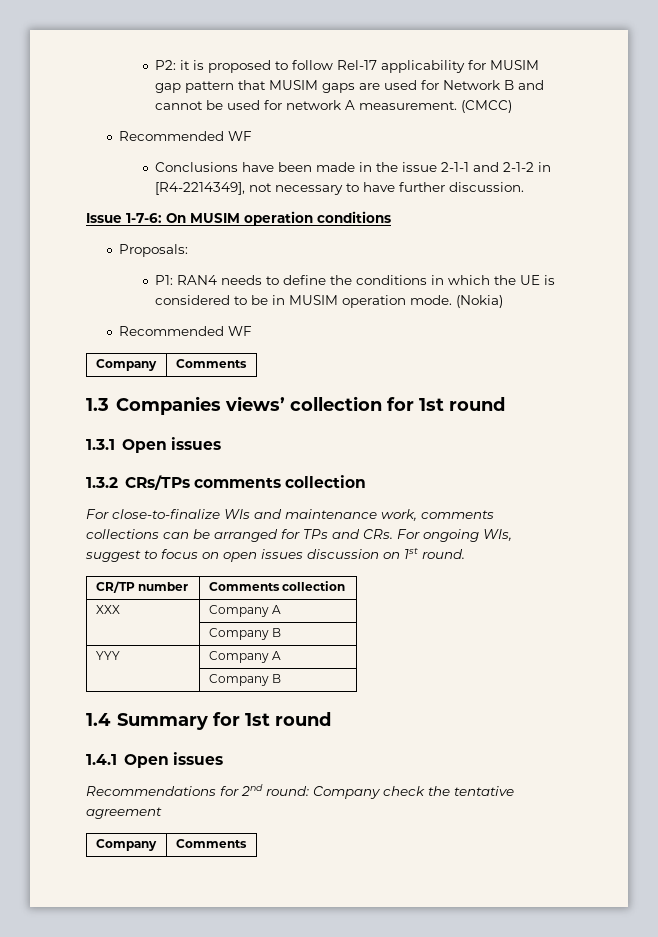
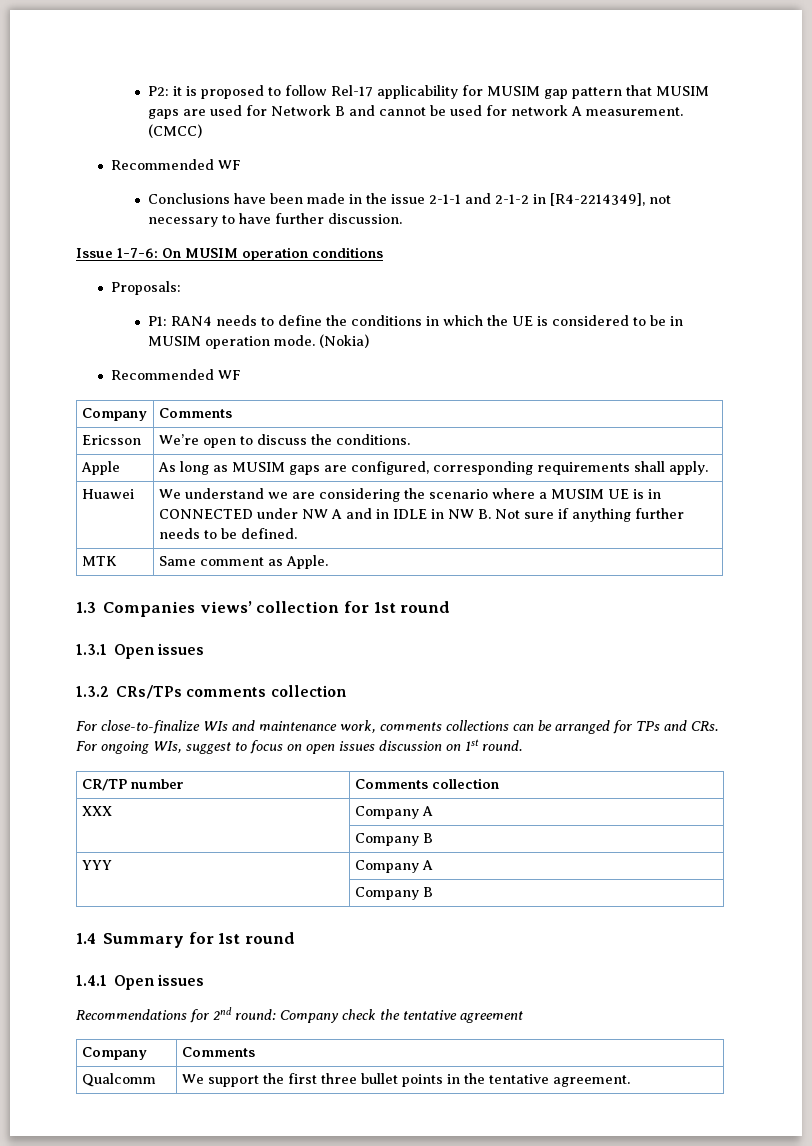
(247, 363) none -> [81,435,141,445] [158,434,410,448] [80,461,120,475] [157,461,708,475] [81,489,134,499] [158,488,661,502] [158,508,684,522] [158,528,297,539] [81,556,117,566] [158,555,328,569] // Ericsson | We’re open to discuss the conditions. // Apple | As long as MUSIM gaps are configured, corresponding requirements shall apply. // Huawei | We understand we are considering the scenario where a MUSIM UE is in CONNECTED under NW A and in IDLE in NW B. Not sure if anything further needs to be defined. // MTK | Same comment as Apple.
(247, 843) none -> [81,1073,156,1087] [181,1073,630,1087] // Qualcomm | We support the first three bullet points in the tentative agreement.

